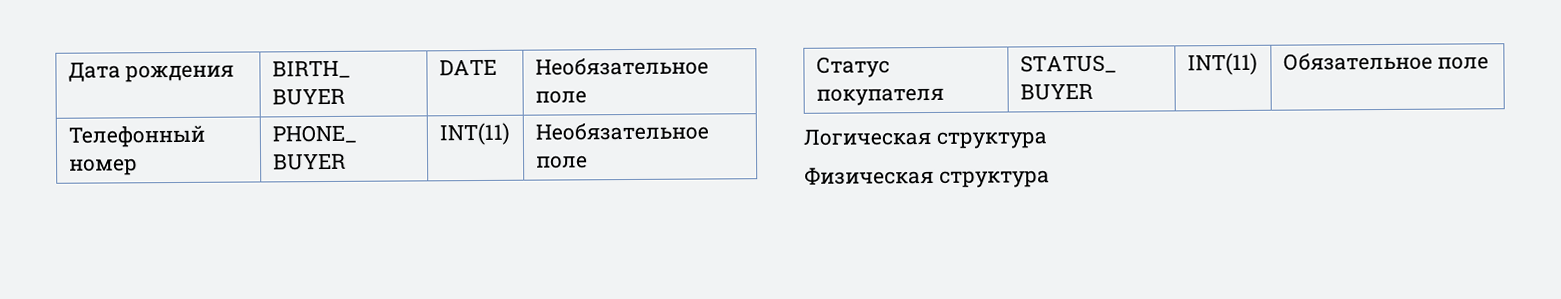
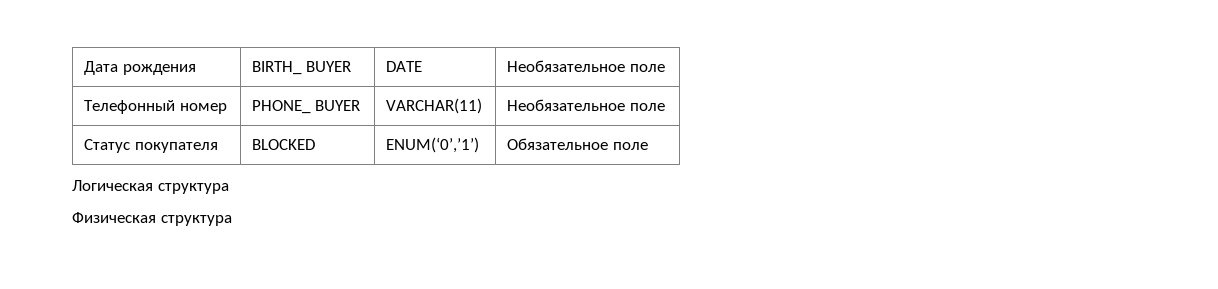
[438,122,510,146] INT(11) -> [385,98,482,114] VARCHAR(11)
[1019,54,1117,74] [1019,83,1093,101] [1186,52,1258,76] STATUS_ BUYER | INT(11) -> [251,139,315,150] [385,137,479,153] BLOCKED | ENUM(‘0’,’1’)

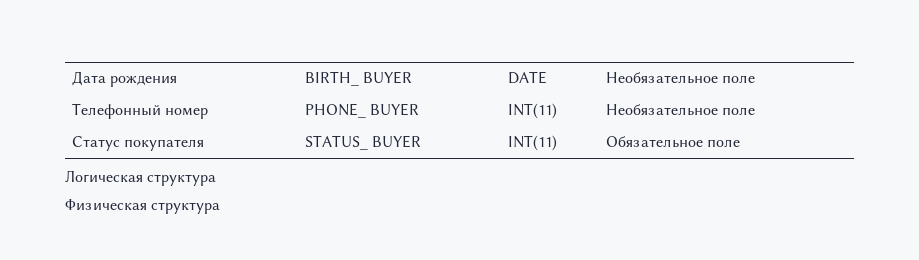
[385,98,482,114] VARCHAR(11) -> [507,103,557,119] INT(11)
[251,139,315,150] [385,137,479,153] BLOCKED | ENUM(‘0’,’1’) -> [304,135,421,150] [507,135,557,151] STATUS_ BUYER | INT(11)

